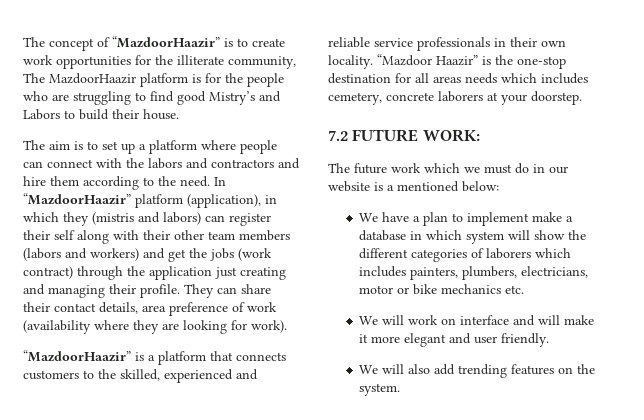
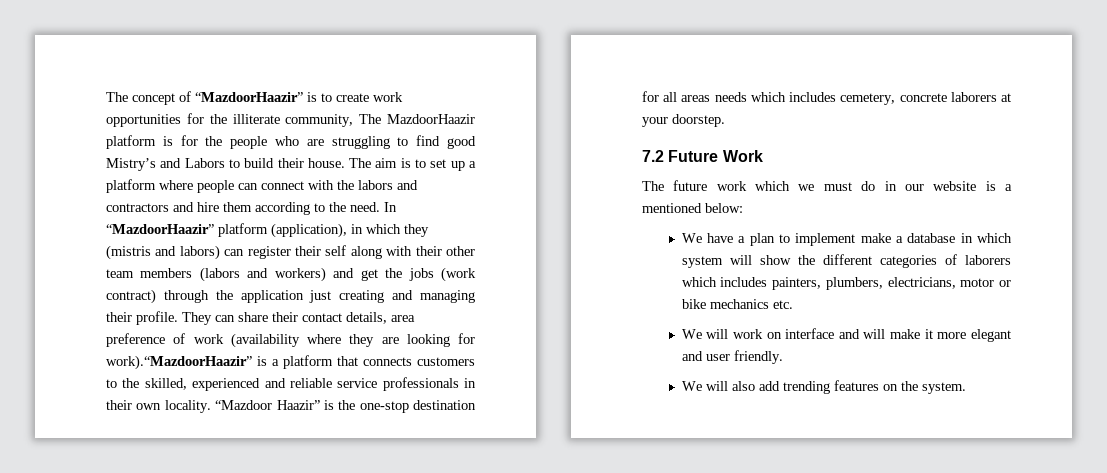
(179, 114) // -> (345, 163) none
[251,320,287,333] [23,350,131,362] work). // “MazdoorHaazir” -> [106,355,252,370] work).“MazdoorHaazir”
[352,129,480,142] FUTURE WORK: -> [668,150,763,162] Future Work

